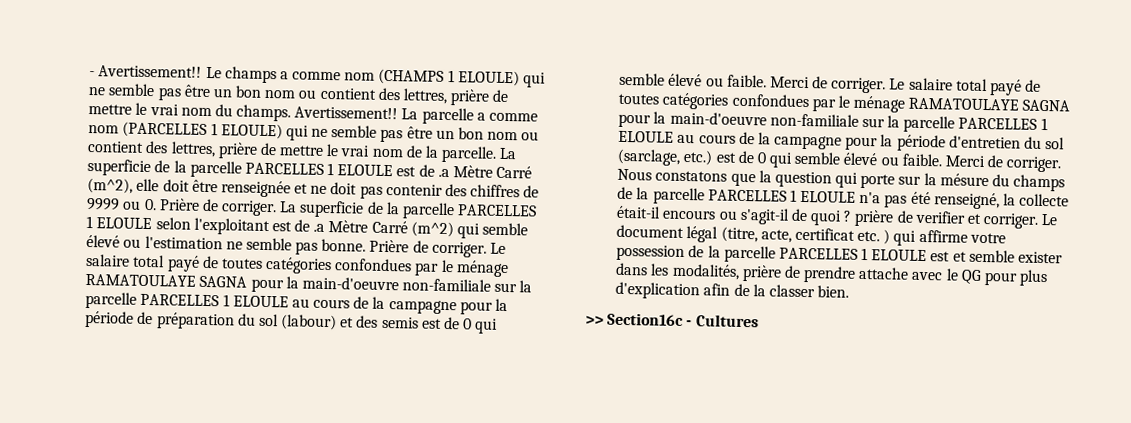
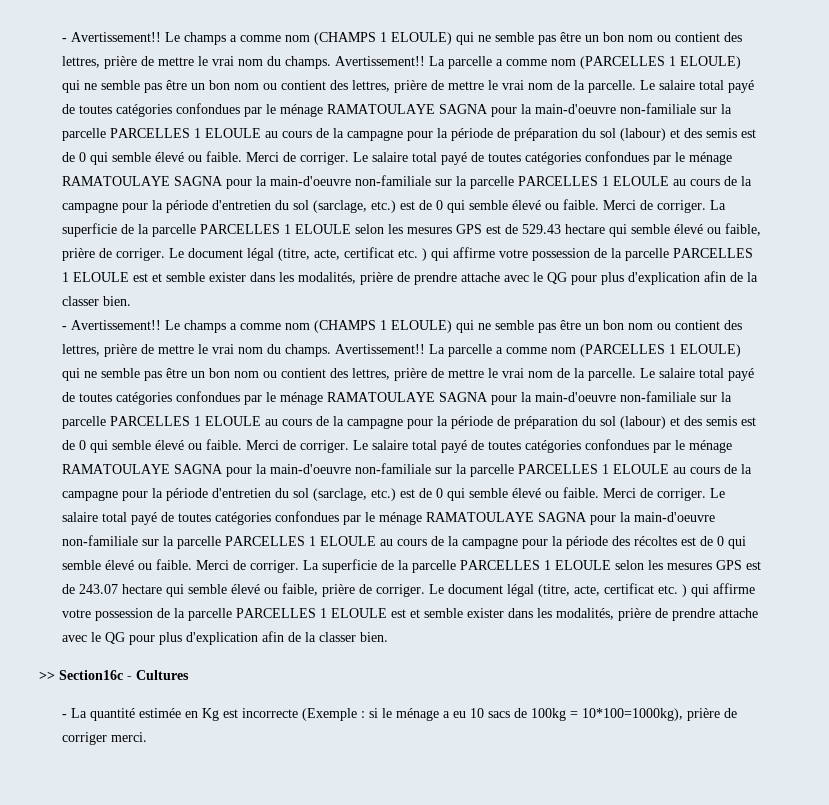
[499,147,518,160] [87,158,533,179] [87,177,540,199] [86,197,538,220] [86,215,529,239] [86,234,487,258] La superficie de la parcelle PARCELLES 1 ELOULE est de .a Mètre Carré (m^2), elle doit être renseignée et ne doit pas contenir des chiffres de 9999 ou 0. Prière de corriger. La superficie de la parcelle PARCELLES 1 ELOULE selon l'exploitant est de .a Mètre Carré (m^2) qui semble élevé ou l'estimation ne semble pas bonne. Prière de corriger. -> (636, 86) none
[617,168,1066,192] [617,186,1070,210] [616,205,982,227] Nous constatons que la question qui porte sur la mésure du champs de la parcelle PARCELLES 1 ELOULE n'a pas été renseigné, la collecte était-il encours ou s'agit-il de quoi ? prière de verifier et -> [709,200,726,210] [61,223,761,237] [61,247,753,261] [61,271,758,285] [61,296,131,306] [61,320,742,333] [61,344,741,357] [61,368,754,381] [61,391,732,405] [61,416,756,429] [61,439,732,453] [61,463,752,477] [61,487,725,501] [61,511,715,525] [61,535,746,549] [61,559,761,573] [61,583,372,597] La superficie de la parcelle PARCELLES 1 ELOULE selon les mesures GPS est de 529.43 hectare qui semble élevé ou faible, prière de corriger. Le document légal (titre, acte, certificat etc. ) qui affirme votre possession de la parcelle PARCELLES 1 ELOULE est et semble exister dans les modalités, prière de prendre attache avec le QG pour plus d'explication afin de la classer bien. // - Avertissement!! Le champs a comme nom (CHAMPS 1 ELOULE) qui ne semble pas être un bon nom ou contient des lettres, prière de mettre le vrai nom du champs. Avertissement!! La parcelle a comme nom (PARCELLES 1 ELOULE) qui ne semble pas être un bon nom ou contient des lettres, prière de mettre le vrai nom de la parcelle. Le salaire total payé de toutes catégories confondues par le ménage RAMATOULAYE SAGNA pour la main-d'oeuvre non-familiale sur la parcelle PARCELLES 1 ELOULE au cours de la campagne pour la période de préparation du sol (labour) et des semis est de 0 qui semble élevé ou faible. Merci de corriger. Le salaire total payé de toutes catégories confondues par le ménage RAMATOULAYE SAGNA pour la main-d'oeuvre non-familiale sur la parcelle PARCELLES 1 ELOULE au cours de la campagne pour la période d'entretien du sol (sarclage, etc.) est de 0 qui semble élevé ou faible. Merci de corriger. Le salaire total payé de toutes catégories confondues par le ménage RAMATOULAYE SAGNA pour la main-d'oeuvre non-familiale sur la parcelle PARCELLES 1 ELOULE au cours de la campagne pour la période des récoltes est de 0 qui semble élevé ou faible. Merci de corriger. La superficie de la parcelle PARCELLES 1 ELOULE selon les mesures GPS est de 243.07 hectare qui semble élevé ou faible, prière de
(759, 321) none -> [61,708,737,721] [61,732,147,745] // - La quantité estimée en Kg est incorrecte (Exemple : si le ménage a eu 10 sacs de 100kg = 10*100=1000kg), prière de corriger merci.

